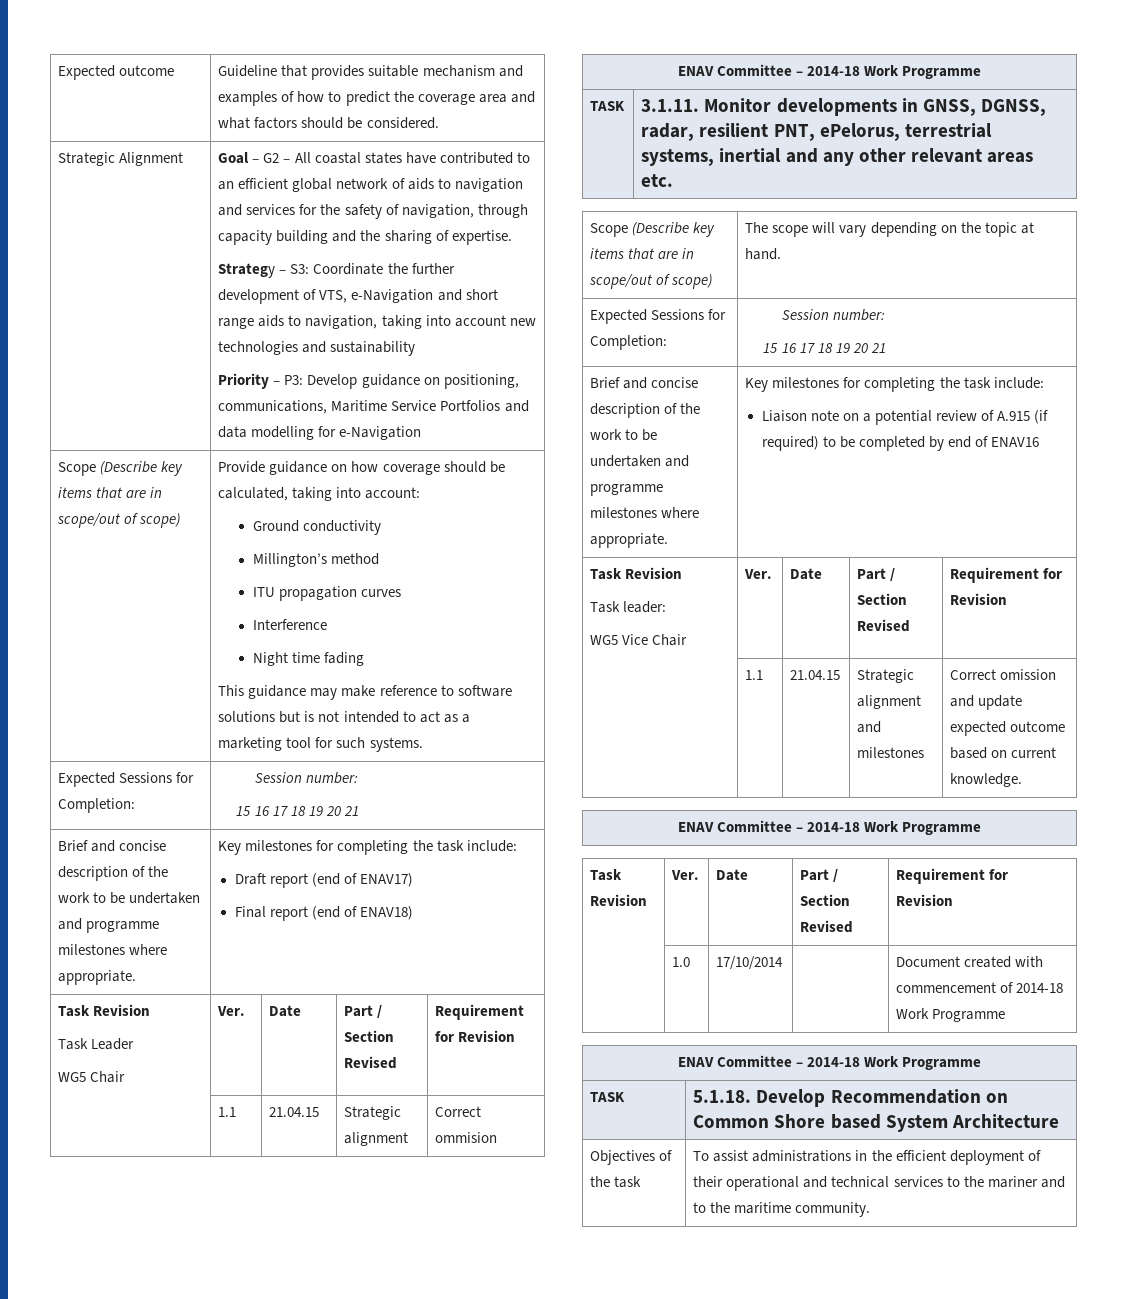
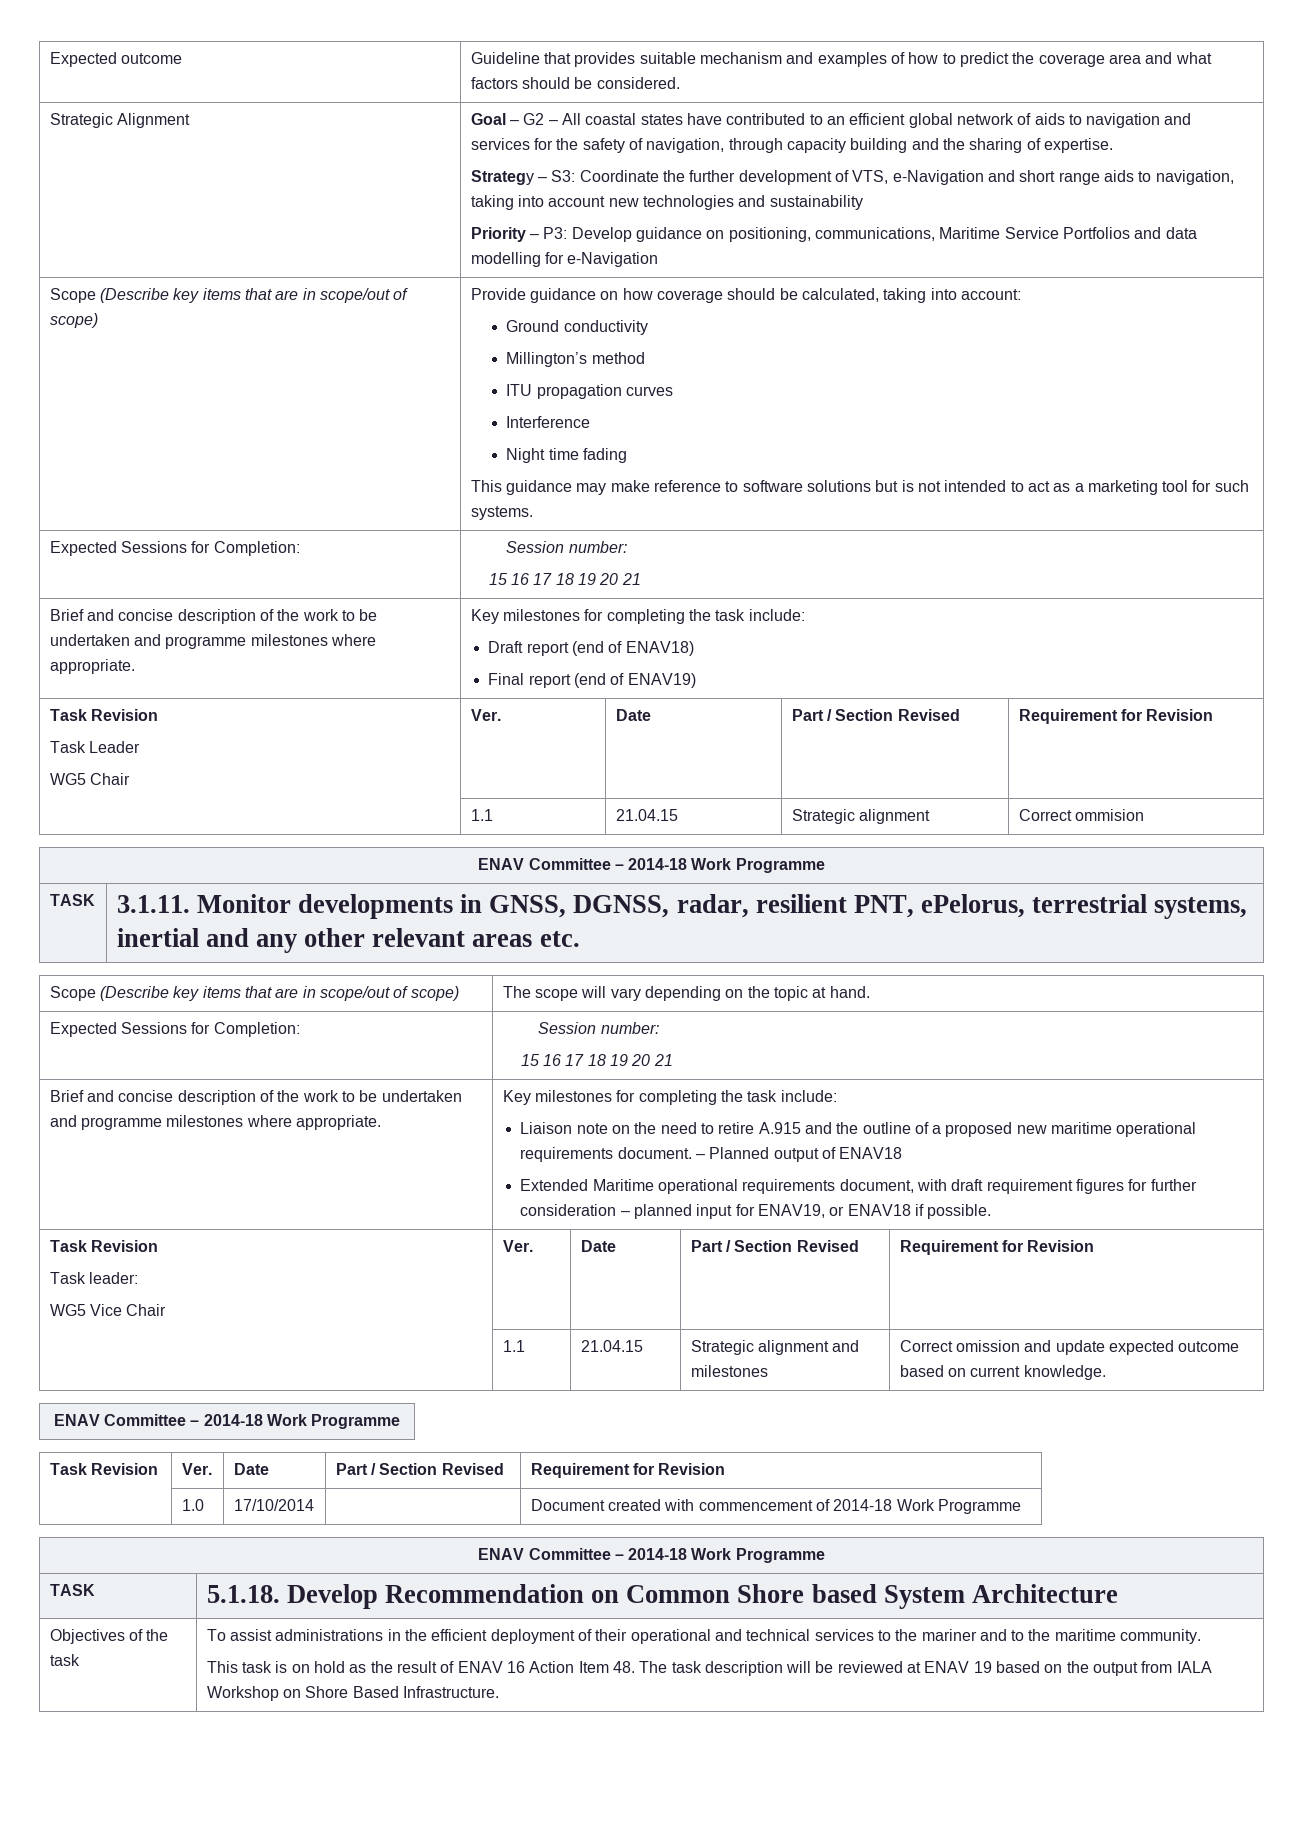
[360,873,414,887] ENAV17) -> [625,641,694,656] ENAV18)
[360,906,414,920] ENAV18) -> [627,673,696,688] ENAV19)
[862,410,1049,425] [761,436,1040,451] a potential review of A.915 (if required) to be completed by end of ENAV16 -> [634,1122,1197,1137] [520,1147,903,1162] [520,1179,1197,1194] [520,1204,992,1219] the need to retire A.915 and the outline of a proposed new maritime operational requirements document. – Planned output of ENAV18 // Extended Maritime operational requirements document, with draft requirement figures for further consideration – planned input for ENAV19, or ENAV18 if possible.
(871, 1209) none -> [206,1661,1212,1676] [206,1686,499,1701] // This task is on hold as the result of ENAV 16 Action Item 48. The task description will be reviewed at ENAV 19 based on the output from IALA Workshop on Shore Based Infrastructure.

